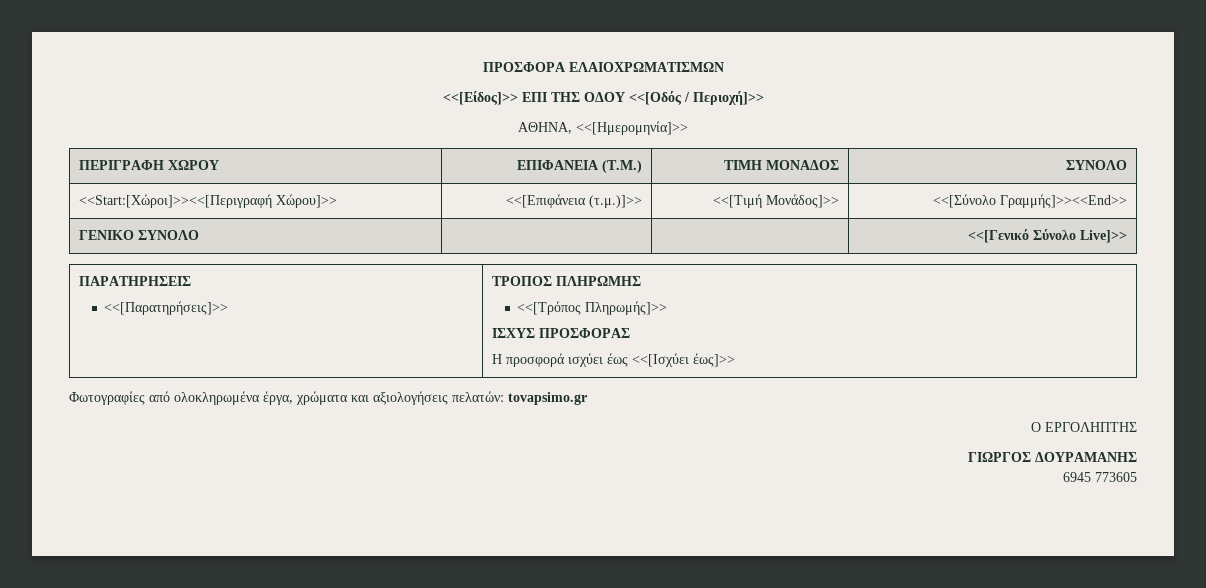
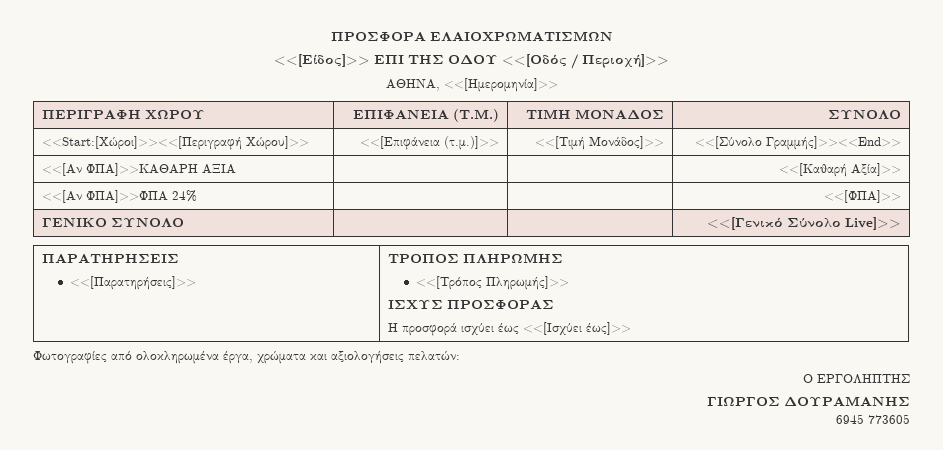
(1127, 201) none -> [42,163,237,176] [778,163,901,177] [42,190,198,203] [823,190,901,203] // <<[Αν ΦΠΑ]>>ΚΑΘΑΡΗ ΑΞΙΑ | | | <<[Καθαρή Αξία]>> // <<[Αν ΦΠΑ]>>ΦΠΑ 24% | | | <<[ΦΠΑ]>>
[508,392,587,405] tovapsimo.gr -> (460, 355) none

